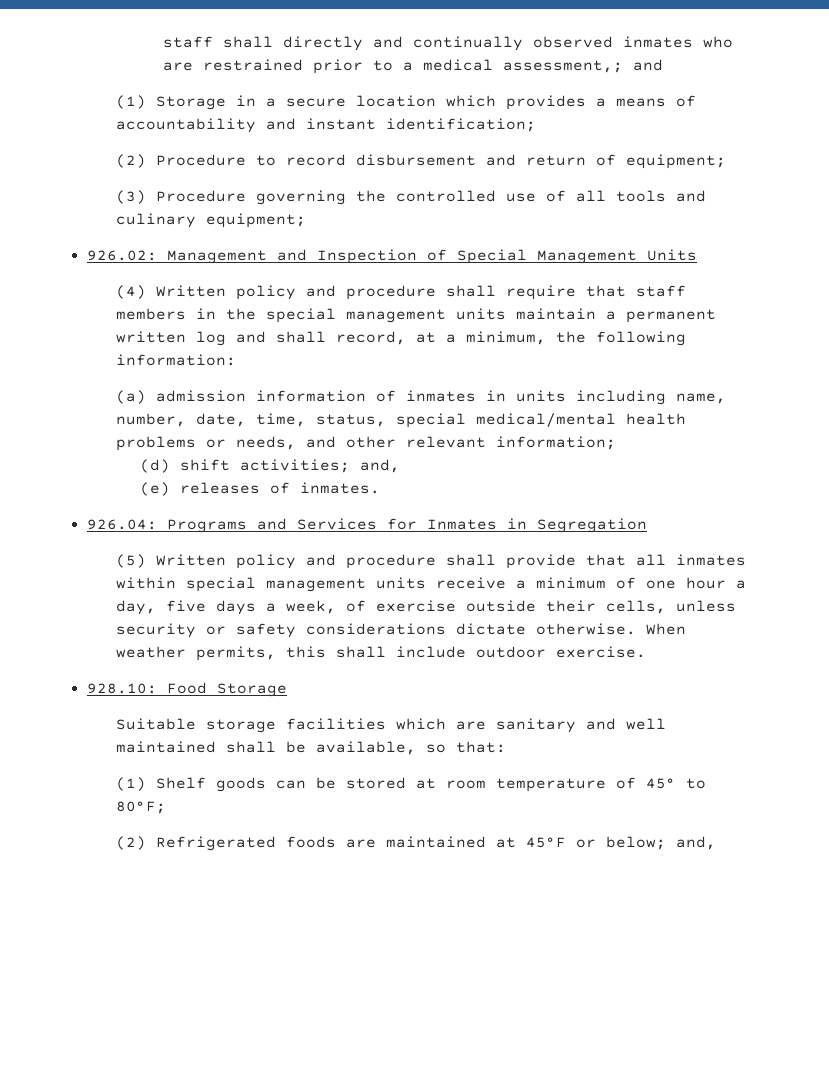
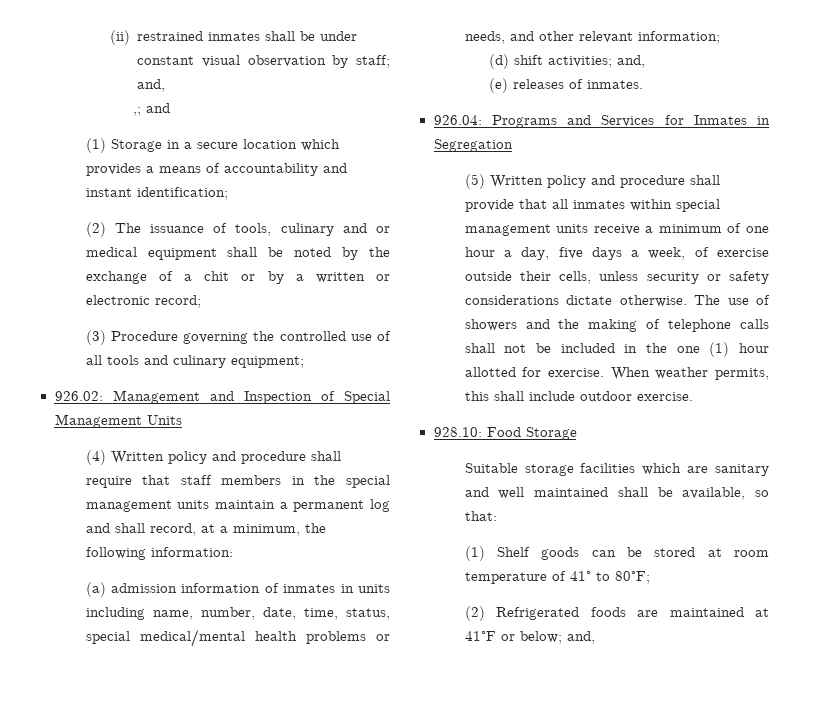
[163,36,734,51] [163,59,624,74] staff shall directly and continually observed inmates who are restrained prior to a medical assessment,; -> [109,30,358,45] [137,55,390,68] [137,79,166,92] [133,107,142,116] (ii) restrained inmates shall be under constant visual observation by staff; and, // ,;
[156,154,727,169] Procedure to record disbursement and return of equipment; -> [114,223,390,236] [85,247,391,260] [85,271,391,284] [85,295,201,308] The issuance of tools, culinary and or medical equipment shall be noted by the exchange of a chit or by a written or electronic record;
[116,331,187,343] written -> (365, 506) none
(637, 629) none -> [694,295,770,305] [464,319,769,332] [464,342,770,357] [464,367,605,377] The use of showers and the making of telephone calls shall not be included in the one (1) hour allotted for exercise.
[646,778,677,789] 45° -> [569,571,591,581] 41°
[526,837,567,848] 45°F -> [464,631,496,641] 41°F

